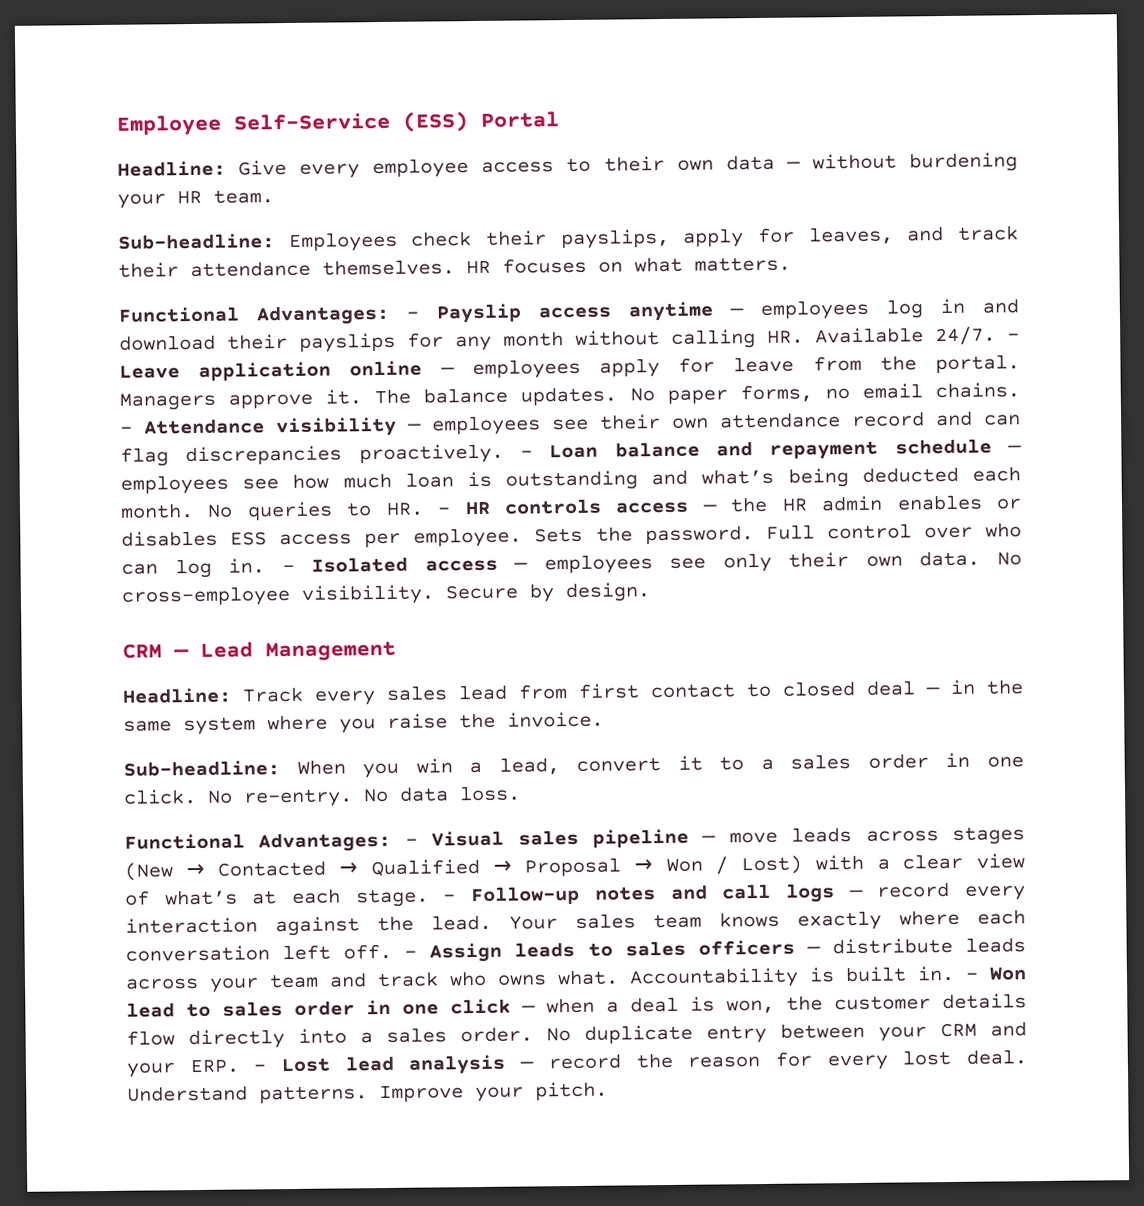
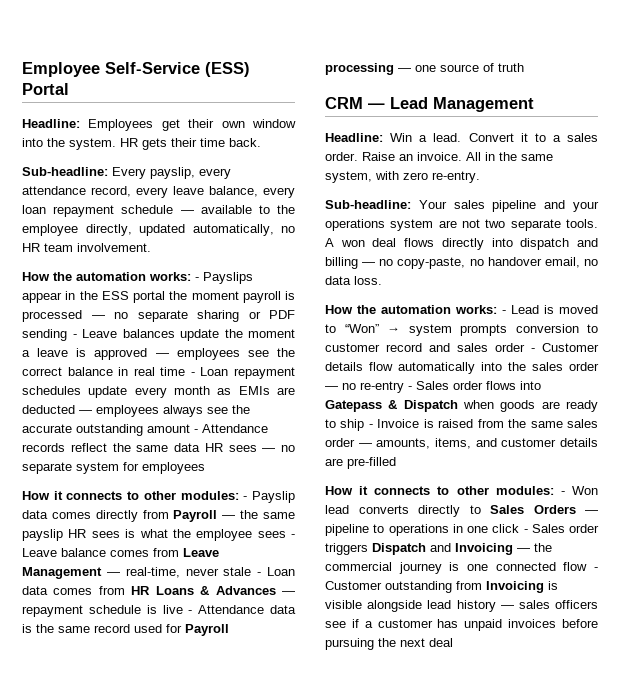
[238,152,1019,179] [117,189,274,209] [118,225,1019,253] [118,256,791,278] [118,298,1019,326] [119,326,1020,353] [119,354,1021,381] [119,382,1021,411] [120,410,1021,438] [120,438,1022,467] [120,466,1021,495] [120,494,1023,521] [121,522,1022,548] [121,550,1023,579] [121,582,650,607] Give every employee access to their own data — without burdening your HR team. // Sub-headline: Employees check their payslips, apply for leaves, and track their attendance themselves. HR focuses on what matters. // Functional Advantages: - Payslip access anytime — employees log in and download their payslips for any month without calling HR. Available 24/7. - Leave application online — employees apply for leave from the portal. Managers approve it. The balance updates. No paper forms, no email chains. - Attendance visibility — employees see their own attendance record and can flag discrepancies proactively. - Loan balance and repayment schedule — employees see how much loan is outstanding and what’s being deducted each month. No queries to HR. - HR controls access — the HR admin enables or disables ESS access per employee. Sets the password. Full control over who can log in. - Isolated access — employees see only their own data. No cross-employee visibility. Secure by design. -> [88,119,296,131] [22,138,261,150] [22,167,231,179] [22,186,295,198] [22,205,295,217] [22,224,295,236] [22,243,151,252] [22,272,253,284] [22,291,295,303] [22,310,295,322] [22,329,295,341] [22,348,295,360] [22,367,296,379] [22,386,295,398] [22,405,250,417] [22,424,268,436] [22,443,295,452] [22,462,205,474] [22,491,295,503] [22,510,295,522] [22,529,295,541] [22,548,219,557] [22,567,295,579] [22,586,295,595] [22,605,296,617] [22,624,229,636] [325,63,524,75] Employees get their own window into the system. HR gets their time back. // Sub-headline: Every payslip, every attendance record, every leave balance, every loan repayment schedule — available to the employee directly, updated automatically, no HR team involvement. // How the automation works: - Payslips appear in the ESS portal the moment payroll is processed — no separate sharing or PDF sending - Leave balances update the moment a leave is approved — employees see the correct balance in real time - Loan repayment schedules update every month as EMIs are deducted — employees always see the accurate outstanding amount - Attendance records reflect the same data HR sees — no separate system for employees // How it connects to other modules: - Payslip data comes directly from Payroll — the same payslip HR sees is what the employee sees - Leave balance comes from Leave Management — real-time, never stale - Loan data comes from HR Loans & Advances — repayment schedule is live - Attendance data is the same record used for Payroll processing — one source of truth
[242,679,1023,706] [123,711,604,736] [123,752,1025,779] [123,785,521,808] [124,826,1025,853] [124,853,1025,881] [125,881,1027,908] [125,909,1026,937] [125,937,1026,963] [125,965,1027,993] [126,993,1027,1018] [126,1021,1027,1050] [126,1049,1028,1078] [127,1081,608,1104] Track every sales lead from first contact to closed deal — in the same system where you raise the invoice. // Sub-headline: When you win a lead, convert it to a sales order in one click. No re-entry. No data loss. // Functional Advantages: - Visual sales pipeline — move leads across stages (New → Contacted → Qualified → Proposal → Won / Lost) with a clear view of what’s at each stage. - Follow-up notes and call logs — record every interaction against the lead. Your sales team knows exactly where each conversation left off. - Assign leads to sales officers — distribute leads across your team and track who owns what. Accountability is built in. - Won lead to sales order in one click — when a deal is won, the customer details flow directly into a sales order. No duplicate entry between your CRM and your ERP. - Lost lead analysis — record the reason for every lost deal. Understand patterns. Improve your pitch. -> [390,133,598,142] [325,152,553,161] [325,171,480,183] [325,200,599,212] [325,219,598,231] [325,238,598,250] [325,257,598,269] [325,276,382,285] [325,305,598,314] [325,324,598,336] [325,343,599,352] [325,362,599,374] [325,381,541,393] [325,400,598,412] [325,419,598,431] [325,438,598,449] [325,457,396,469] [325,486,598,495] [325,505,598,517] [325,524,599,536] [325,543,552,555] [325,562,598,574] [325,581,558,593] [325,600,598,612] [325,619,598,631] [325,638,453,650] Win a lead. Convert it to a sales order. Raise an invoice. All in the same system, with zero re-entry. // Sub-headline: Your sales pipeline and your operations system are not two separate tools. A won deal flows directly into dispatch and billing — no copy-paste, no handover email, no data loss. // How the automation works: - Lead is moved to “Won” → system prompts conversion to customer record and sales order - Customer details flow automatically into the sales order — no re-entry - Sales order flows into Gatepass & Dispatch when goods are ready to ship - Invoice is raised from the same sales order — amounts, items, and customer details are pre-filled // How it connects to other modules: - Won lead converts directly to Sales Orders — pipeline to operations in one click - Sales order triggers Dispatch and Invoicing — the commercial journey is one connected flow - Customer outstanding from Invoicing is visible alongside lead history — sales officers see if a customer has unpaid invoices before pursuing the next deal

